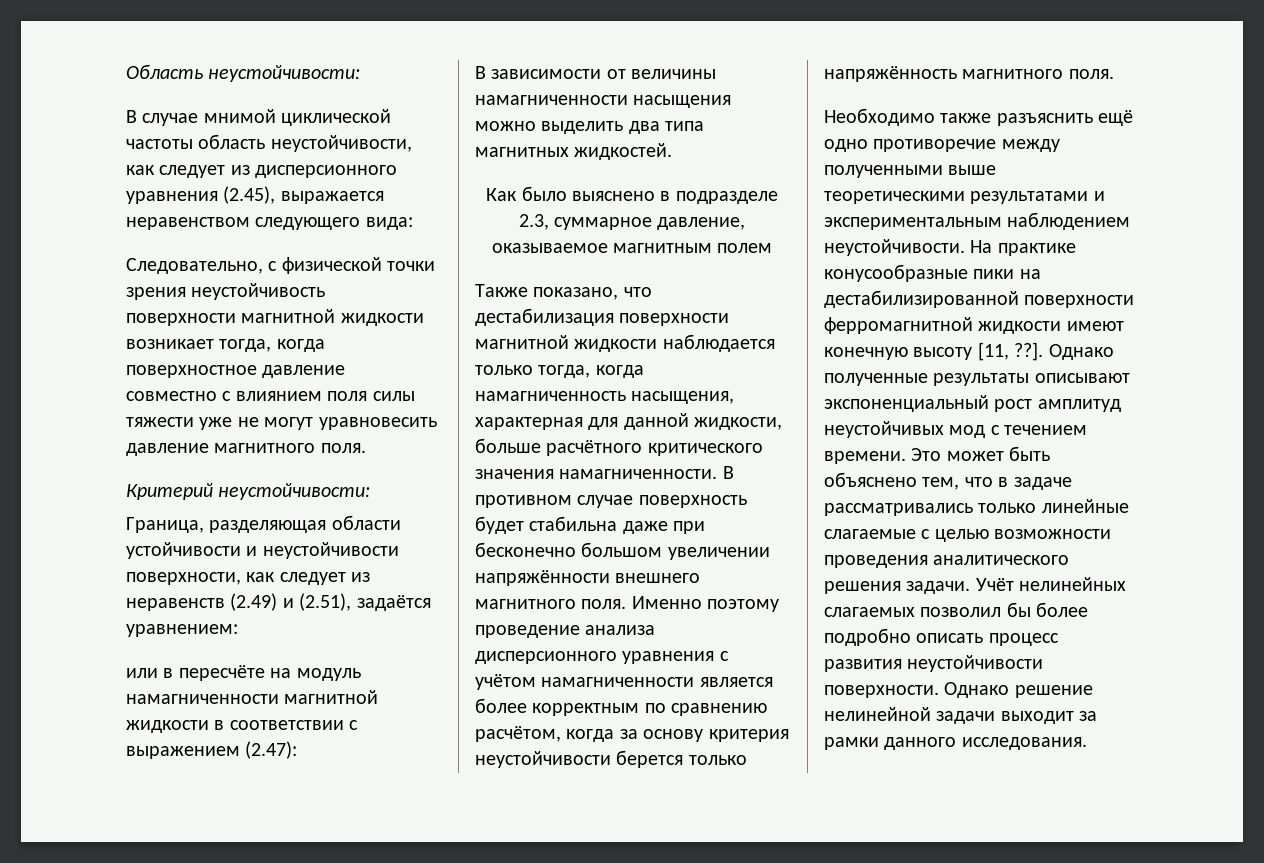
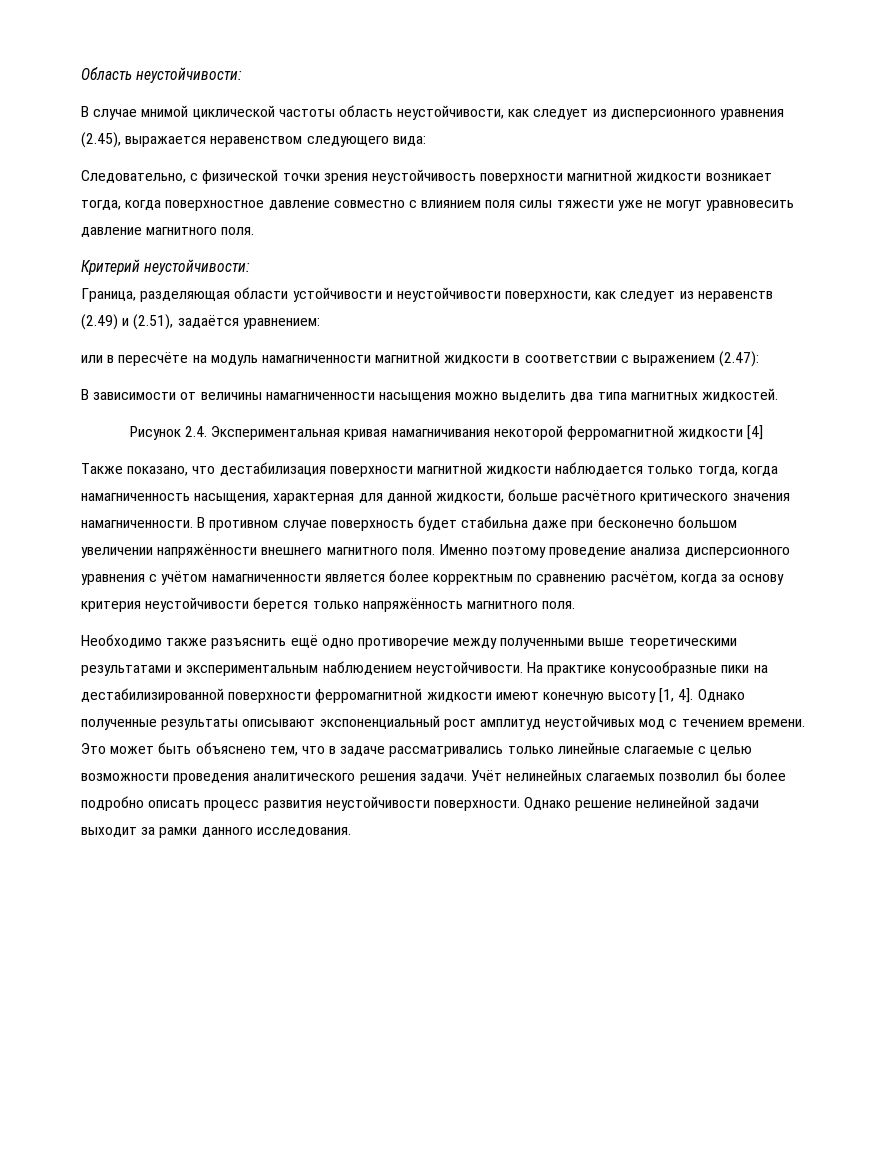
[486,186,778,204] [518,214,746,230] [491,243,773,253] Как было выяснено в подразделе 2.3, суммарное давление, оказываемое магнитным полем -> [129,425,764,440] Рисунок 2.4. Экспериментальная кривая намагничивания некоторой ферромагнитной жидкости [4]
[977,342,1044,361] [11, ??]. -> [659,688,694,703] [1, 4].

